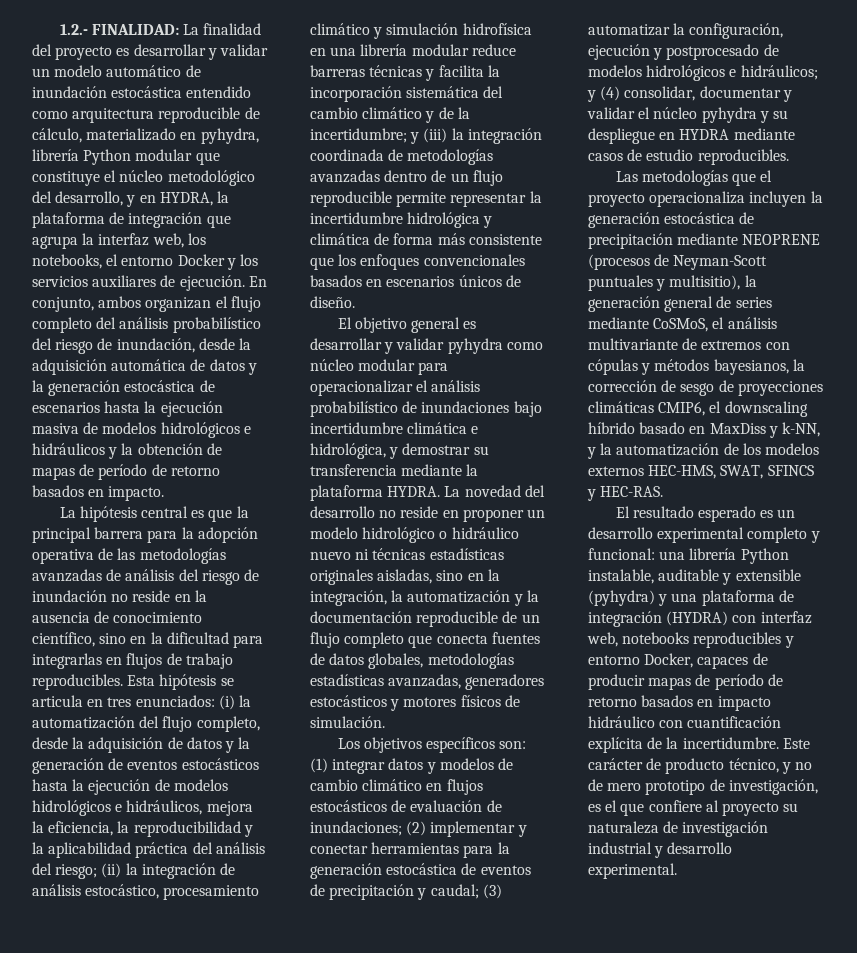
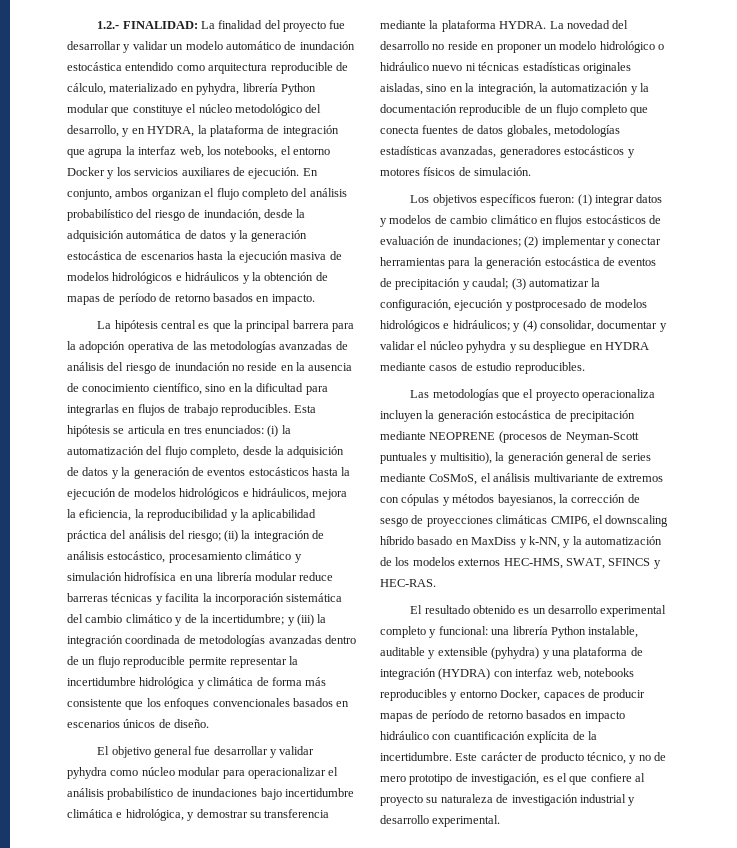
[116,48,130,56] es -> [329,20,346,29] fue
[463,321,477,329] es -> [194,746,211,755] fue
[499,741,527,749] son: -> [539,194,575,203] fueron:
[697,506,756,522] esperado -> [472,605,515,614] obtenido

